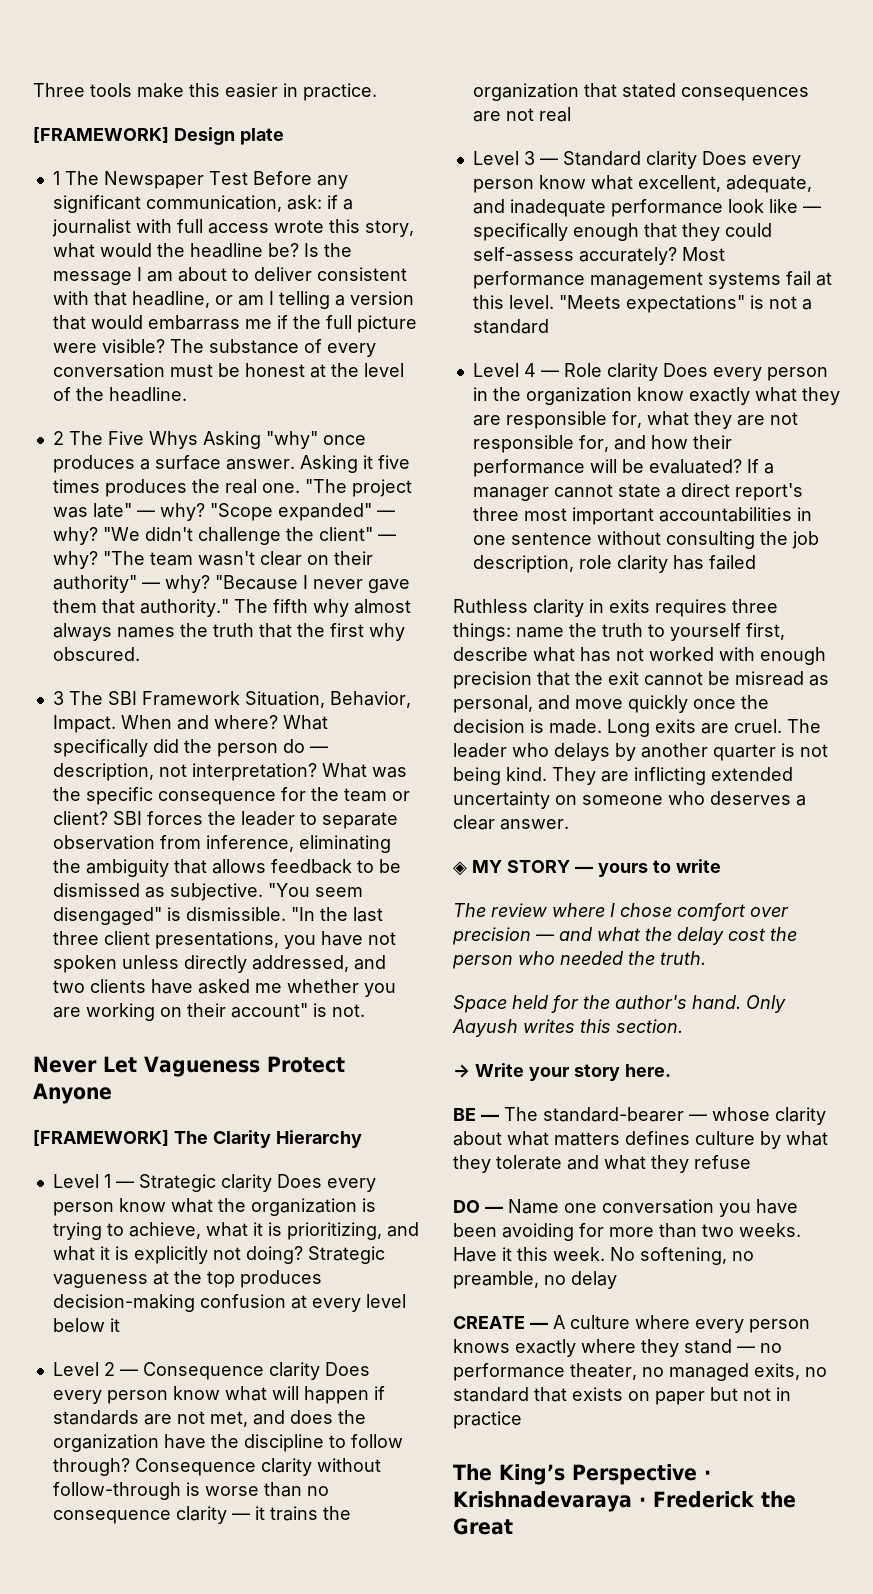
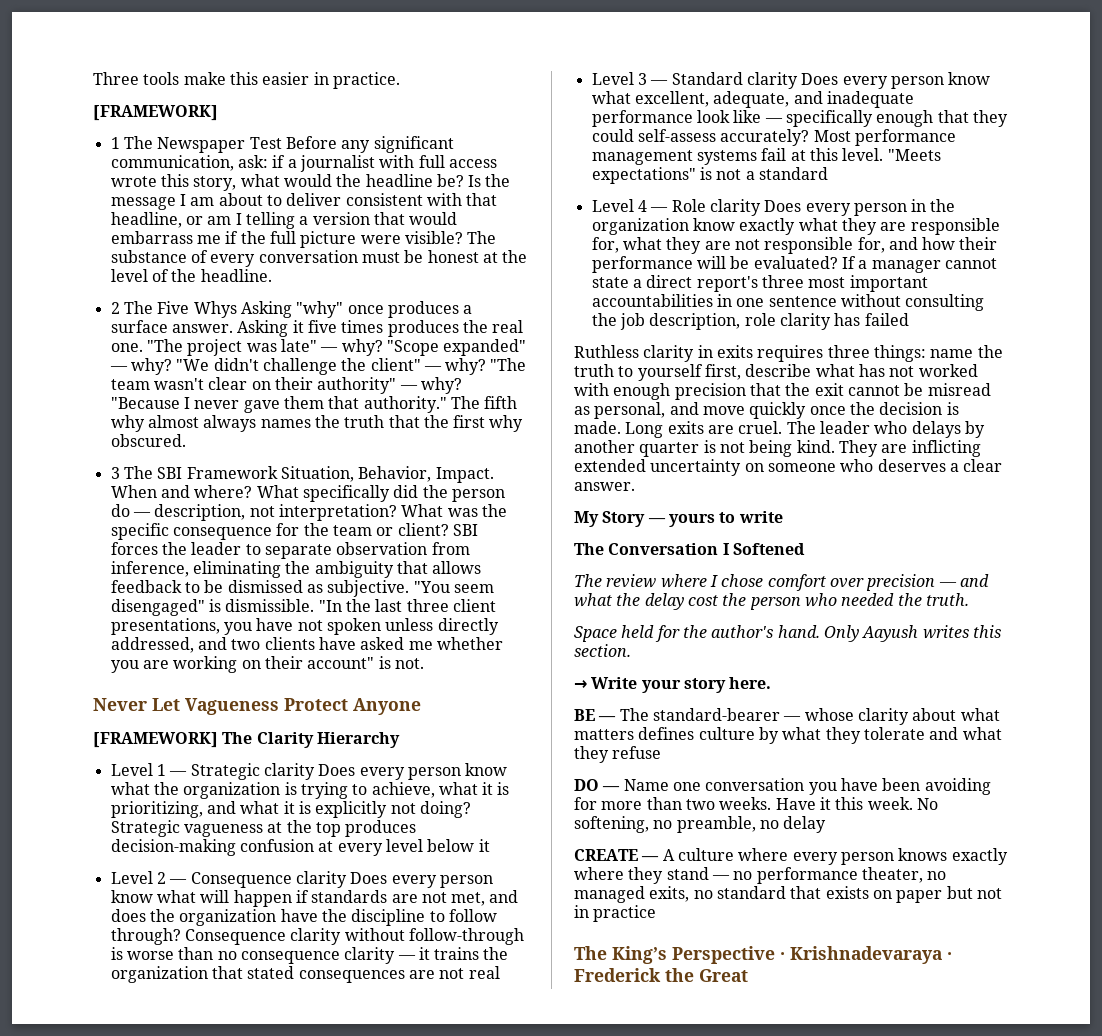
[174,127,284,145] Design plate -> (218, 113) none
[453,860,570,876] ◈ MY STORY -> [574,511,646,527] My Story
(721, 866) none -> [574,543,805,555] // The Conversation I Softened

